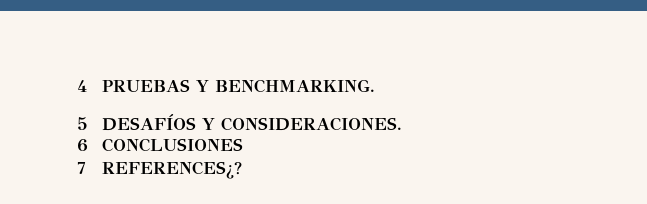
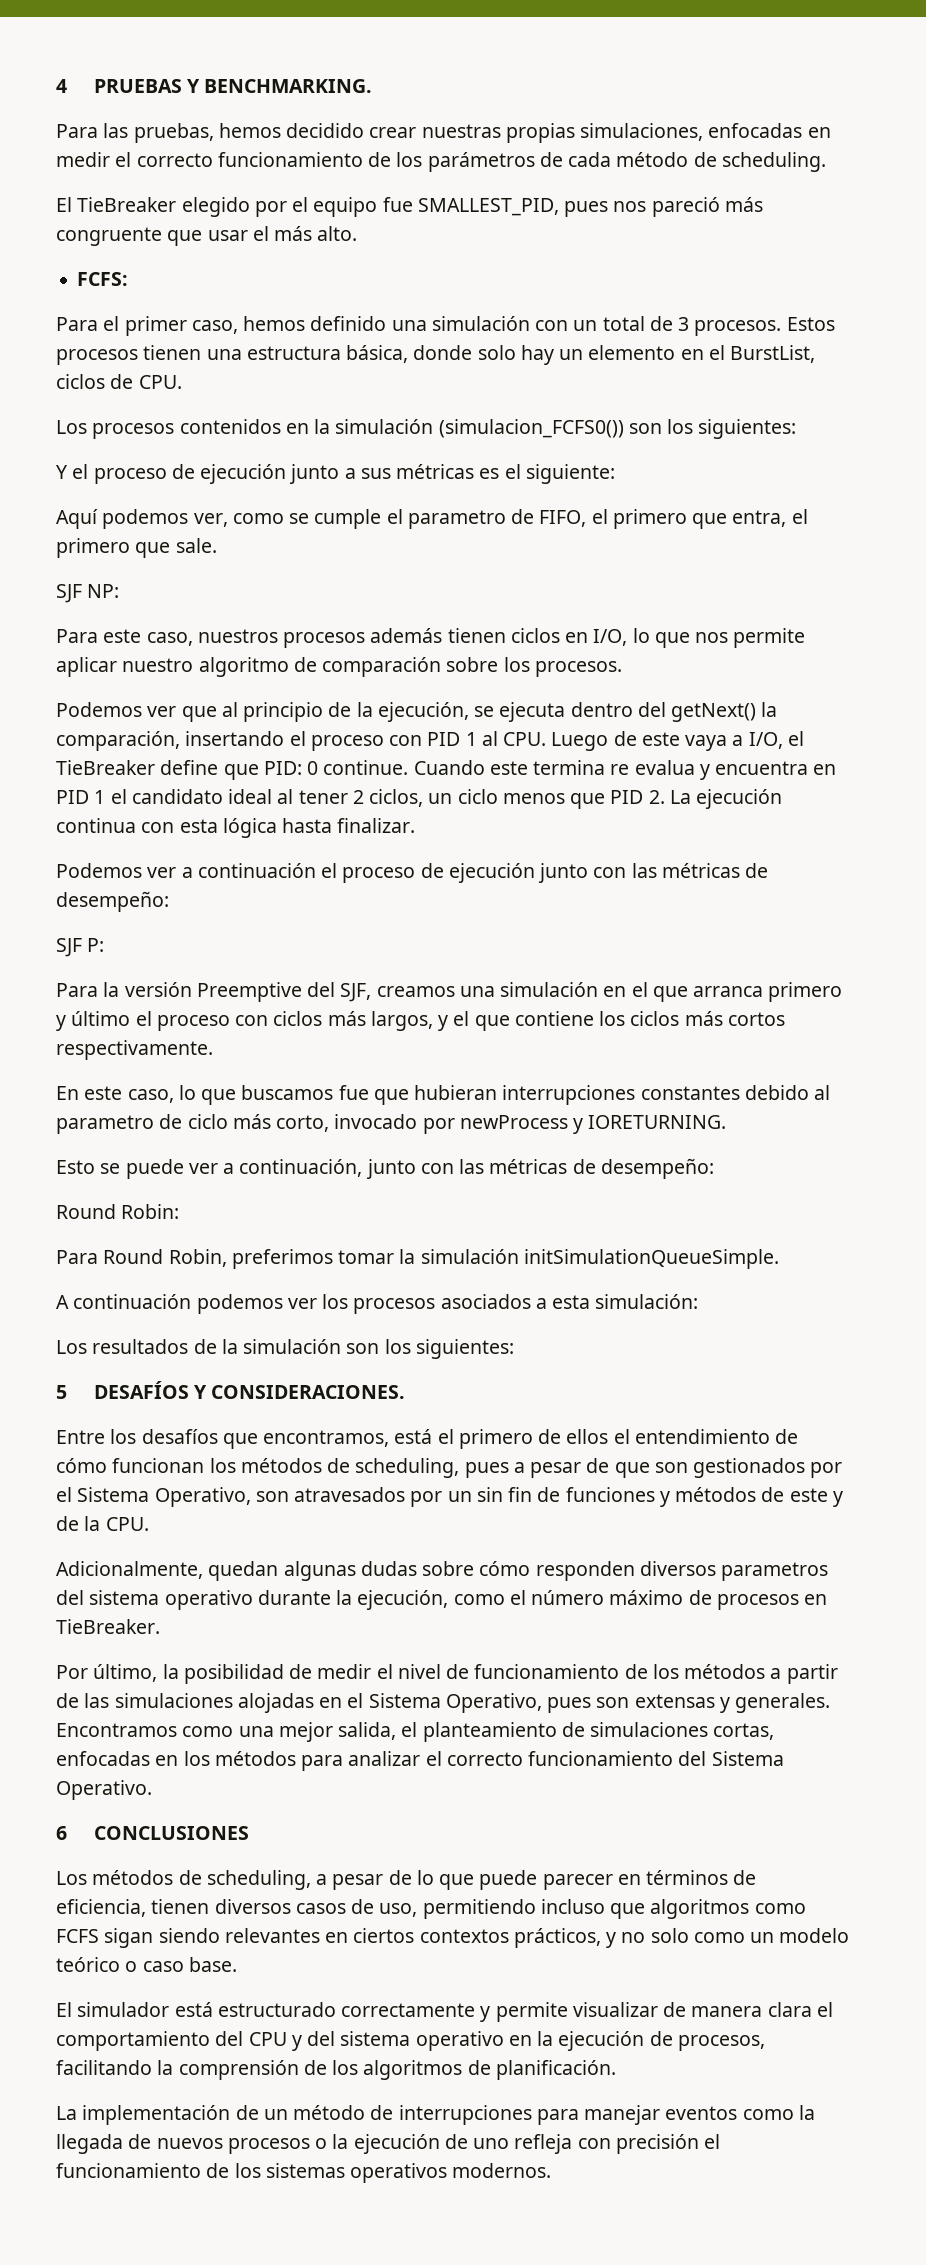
[77,114,403,131] [77,138,244,152] [77,161,243,179] 5 DESAFÍOS Y CONSIDERACIONES. // 6 CONCLUSIONES // 7 REFERENCES¿? -> [56,123,831,143] [56,152,826,172] [56,197,763,217] [56,226,358,246] [77,272,129,286] [56,316,835,336] [56,345,816,365] [56,374,182,389] [56,419,797,439] [56,464,615,484] [56,509,808,529] [56,538,217,558] [56,584,120,603] [56,628,806,648] [56,657,622,677] [56,702,778,722] [56,731,804,751] [56,760,837,780] [56,789,783,809] [56,818,416,838] [56,863,769,883] [56,891,169,912] [56,938,105,957] [56,982,843,1002] [56,1011,785,1031] [56,1040,213,1060] [56,1085,831,1105] [56,1114,727,1134] [56,1158,714,1179] [56,1204,180,1219] [56,1249,779,1269] [56,1294,699,1314] [56,1339,514,1359] [56,1381,406,1399] [56,1429,799,1449] [56,1458,843,1478] [56,1487,843,1507] [56,1516,149,1531] [56,1561,829,1581] [56,1590,828,1610] [56,1619,160,1634] [56,1664,838,1684] [56,1693,831,1713] [56,1722,775,1742] [56,1751,784,1771] [56,1780,152,1800] [56,1826,249,1840] [56,1870,757,1890] [56,1899,806,1919] [56,1928,850,1948] [56,1957,237,1972] [56,2002,833,2022] [56,2031,765,2051] [56,2060,616,2080] [56,2105,815,2125] [56,2134,721,2154] [56,2163,552,2183] Para las pruebas, hemos decidido crear nuestras propias simulaciones, enfocadas en medir el correcto funcionamiento de los parámetros de cada método de scheduling. // El TieBreaker elegido por el equipo fue SMALLEST_PID, pues nos pareció más congruente que usar el más alto. // FCFS: // Para el primer caso, hemos definido una simulación con un total de 3 procesos. Estos procesos tienen una estructura básica, donde solo hay un elemento en el BurstList, ciclos de CPU. // Los procesos contenidos en la simulación (simulacion_FCFS0()) son los siguientes: // Y el proceso de ejecución junto a sus métricas es el siguiente: // Aquí podemos ver, como se cumple el parametro de FIFO, el primero que entra, el primero que sale. // SJF NP: // Para este caso, nuestros procesos además tienen ciclos en I/O, lo que nos permite aplicar nuestro algoritmo de comparación sobre los procesos. // Podemos ver que al principio de la ejecución, se ejecuta dentro del getNext() la comparación, insertando el proceso con PID 1 al CPU. Luego de este vaya a I/O, el TieBreaker define que PID: 0 continue. Cuando este termina re evalua y encuentra en PID 1 el candidato ideal al tener 2 ciclos, un ciclo menos que PID 2. La ejecución continua con esta lógica hasta finalizar. // Podemos ver a continuación el proceso de ejecución junto con las métricas de desempeño: // SJF P: // Para la versión Preemptive del SJF, creamos una simulación en el que arranca primero y último el proceso con ciclos más largos, y el que contiene los ciclos más cortos respectivamente. // En este caso, lo que buscamos fue que hubieran interrupciones constantes debido al parametro de ciclo más corto, invocado por newProcess y IORETURNING. // Esto se puede ver a continuación, junto con las métricas de desempeño: // Round Robin: // Para Round Robin, preferimos tomar la simulación initSimulationQueueSimple. // A continuación podemos ver los procesos asociados a esta simulación: // Los resultados de la simulación son los siguientes: // 5 DESAFÍOS Y CONSIDERACIONES. // Entre los desafíos que encontramos, está el primero de ellos el entendimiento de cómo funcionan los métodos de scheduling, pues a pesar de que son gestionados por el Sistema Operativo, son atravesados por un sin fin de funciones y métodos de este y de la CPU. // Adicionalmente, quedan algunas dudas sobre cómo responden diversos parametros del sistema operativo durante la ejecución, como el número máximo de procesos en TieBreaker. // Por último, la posibilidad de medir el nivel de funcionamiento de los métodos a partir de las simulaciones alojadas en el Sistema Operativo, pues son extensas y generales. Encontramos como una mejor salida, el planteamiento de simulaciones cortas, enfocadas en los métodos para analizar el correcto funcionamiento del Sistema Operativo. // 6 CONCLUSIONES // Los métodos de scheduling, a pesar de lo que puede parecer en términos de eficiencia, tienen diversos casos de uso, permitiendo incluso que algoritmos como FCFS sigan siendo relevantes en ciertos contextos prácticos, y no solo como un modelo teórico o caso base. // El simulador está estructurado correctamente y permite visualizar de manera clara el comportamiento del CPU y del sistema operativo en la ejecución de procesos, facilitando la comprensión de los algoritmos de planificación. // La implementación de un método de interrupciones para manejar eventos como la llegada de nuevos procesos o la ejecución de uno refleja con precisión el funcionamiento de los sistemas operativos modernos.

